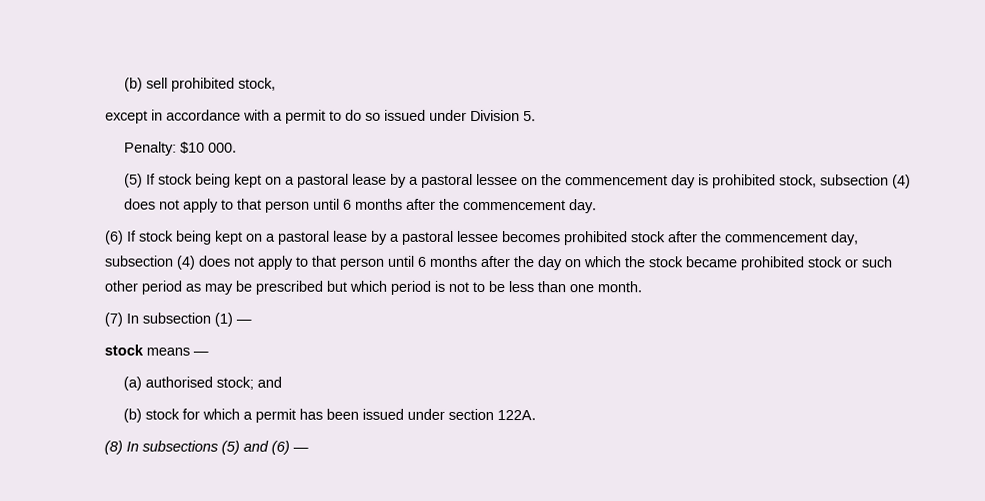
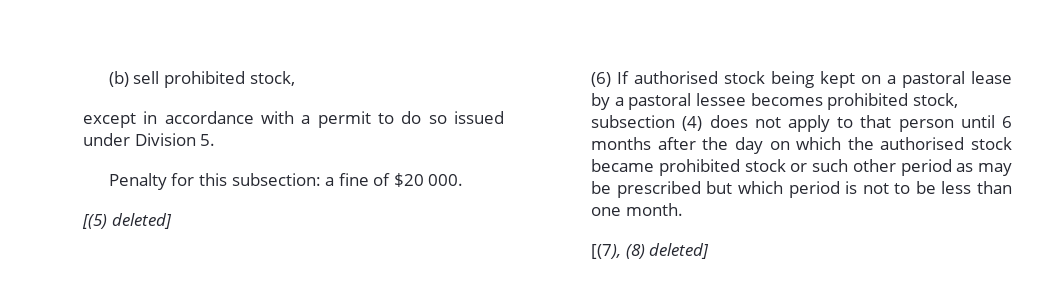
[123,141,237,156] [123,173,911,189] [123,198,597,214] Penalty: $10 000. // (5) If stock being kept on a pastoral lease by a pastoral lessee on the commencement day is prohibited stock, subsection (4) does not apply to that person until 6 months after the commencement day. -> [108,173,464,190] [82,213,172,229] Penalty for this subsection: a fine of $20 000. // [(5) deleted]
(138, 236) none -> [634,71,719,84] authorised
[631,231,860,246] stock after the commencement day, -> [912,93,958,108] stock,
(646, 262) none -> [880,137,965,150] authorised
[104,312,253,327] [104,344,210,356] [122,376,282,391] [122,408,536,423] [104,440,310,455] (7) In subsection (1) — // stock means — // (a) authorised stock; and // (b) stock for which a permit has been issued under section 122A. // (8) In subsections (5) and (6) — -> [591,243,710,259] [(7), (8) deleted]

